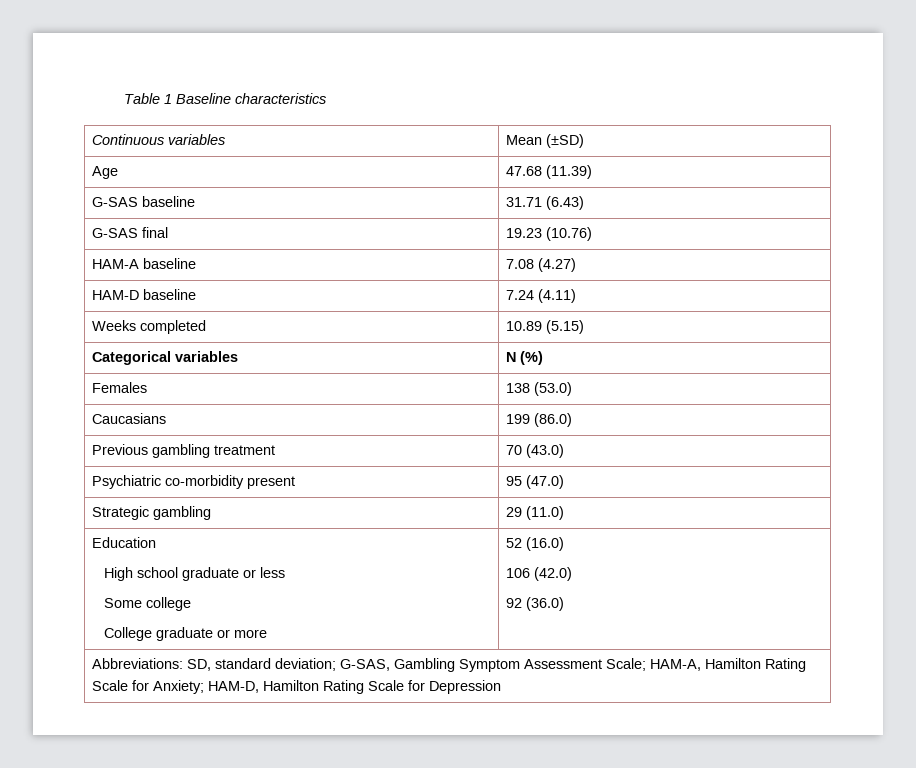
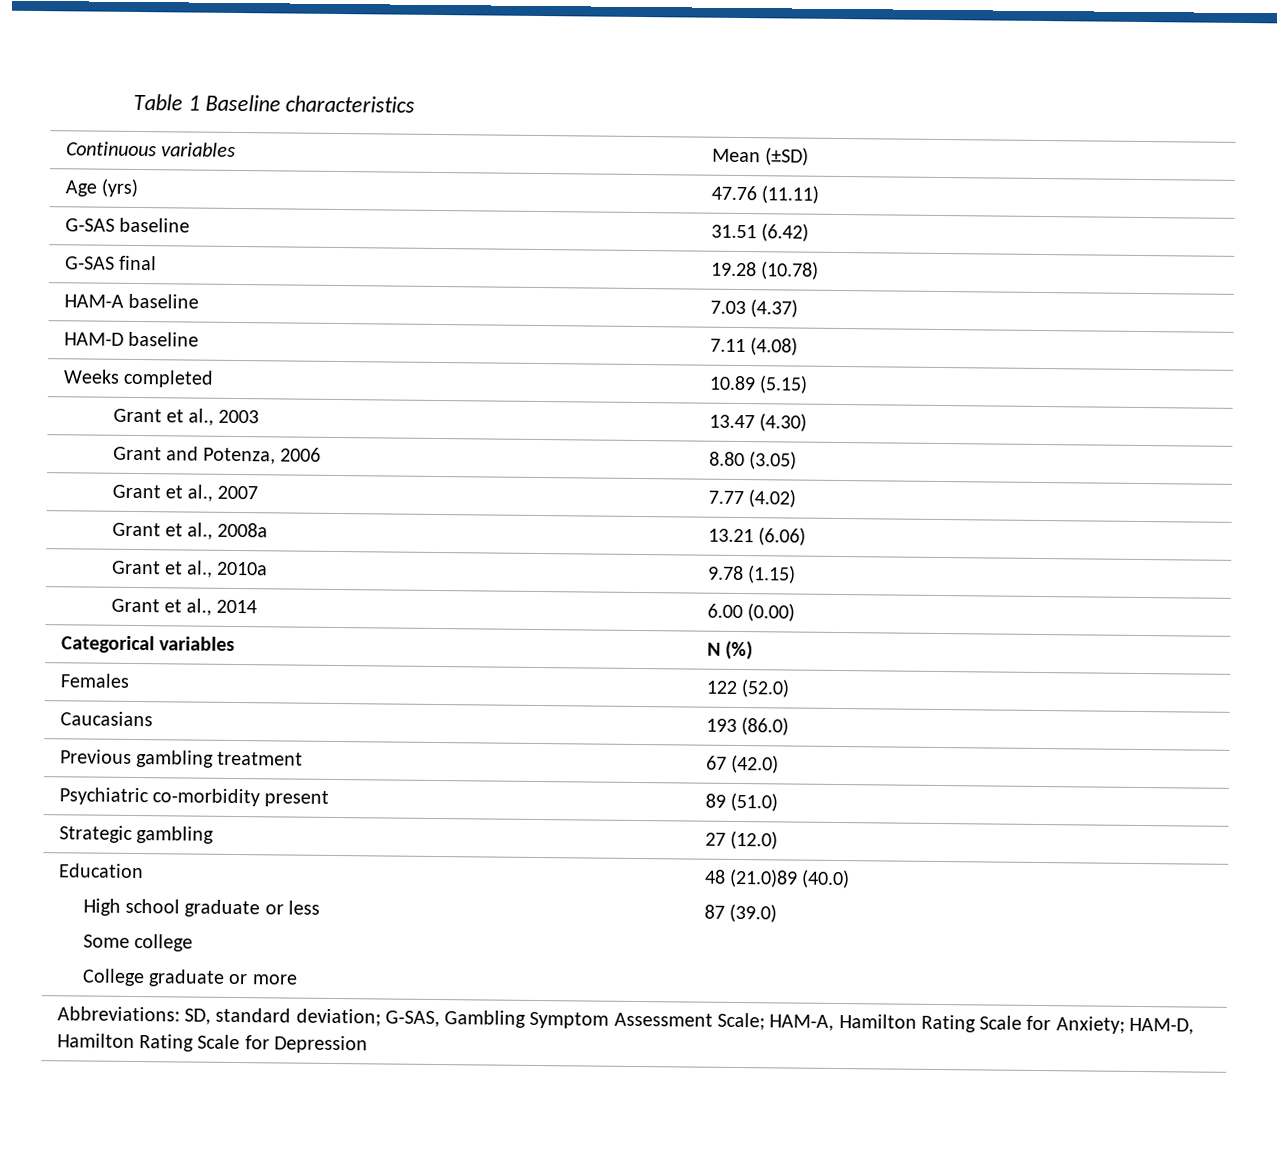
[506,165,593,179] | 47.68 (11.39) -> [101,178,139,198] [710,185,820,204] (yrs) | 47.76 (11.11)
[506,196,585,210] 31.71 (6.43) -> [710,223,810,242] 31.51 (6.42)
[506,227,593,241] 19.23 (10.76) -> [710,261,820,280] 19.28 (10.78)
[506,258,577,272] 7.08 (4.27) -> [709,299,799,318] 7.03 (4.37)
[506,289,577,303] 7.24 (4.11) -> [709,337,799,356] 7.11 (4.08)
(585, 327) none -> [112,408,260,426] [708,413,808,432] [112,446,322,465] [708,451,798,470] [111,484,259,502] [707,489,797,508] [111,522,269,540] [707,527,807,546] [111,560,269,578] [706,565,797,584] [110,598,258,616] [706,603,796,622] // Grant et al., 2003 | 13.47 (4.30) // Grant and Potenza, 2006 | 8.80 (3.05) // Grant et al., 2007 | 7.77 (4.02) // Grant et al., 2008a | 13.21 (6.06) // Grant et al., 2010a | 9.78 (1.15) // Grant et al., 2014 | 6.00 (0.00)
[506,382,573,396] 138 (53.0) -> [705,679,791,698] 122 (52.0)
[506,414,531,424] 199 -> [705,718,737,732] 193
[506,444,565,458] 70 (43.0) -> [705,754,780,774] 67 (42.0)
[506,475,565,489] 95 (47.0) -> [704,792,779,812] 89 (51.0)
[506,506,565,520] 29 (11.0) -> [704,830,779,850] 27 (12.0)
[506,537,565,551] [506,567,573,581] [506,597,565,611] 52 (16.0) // 106 (42.0) // 92 (36.0) -> [703,868,851,889] [703,903,778,923] 48 (21.0)89 (40.0) // 87 (39.0)

